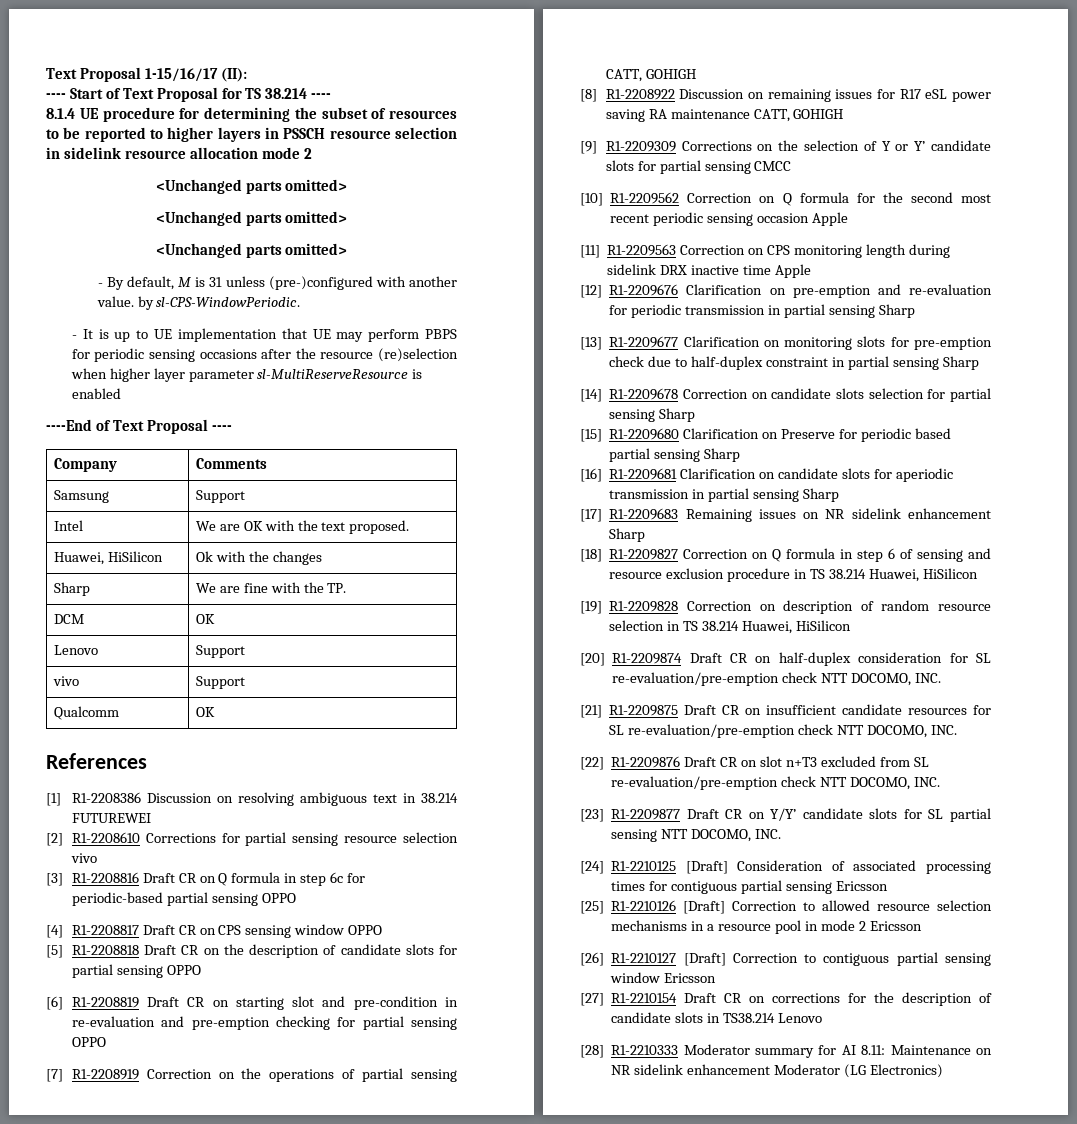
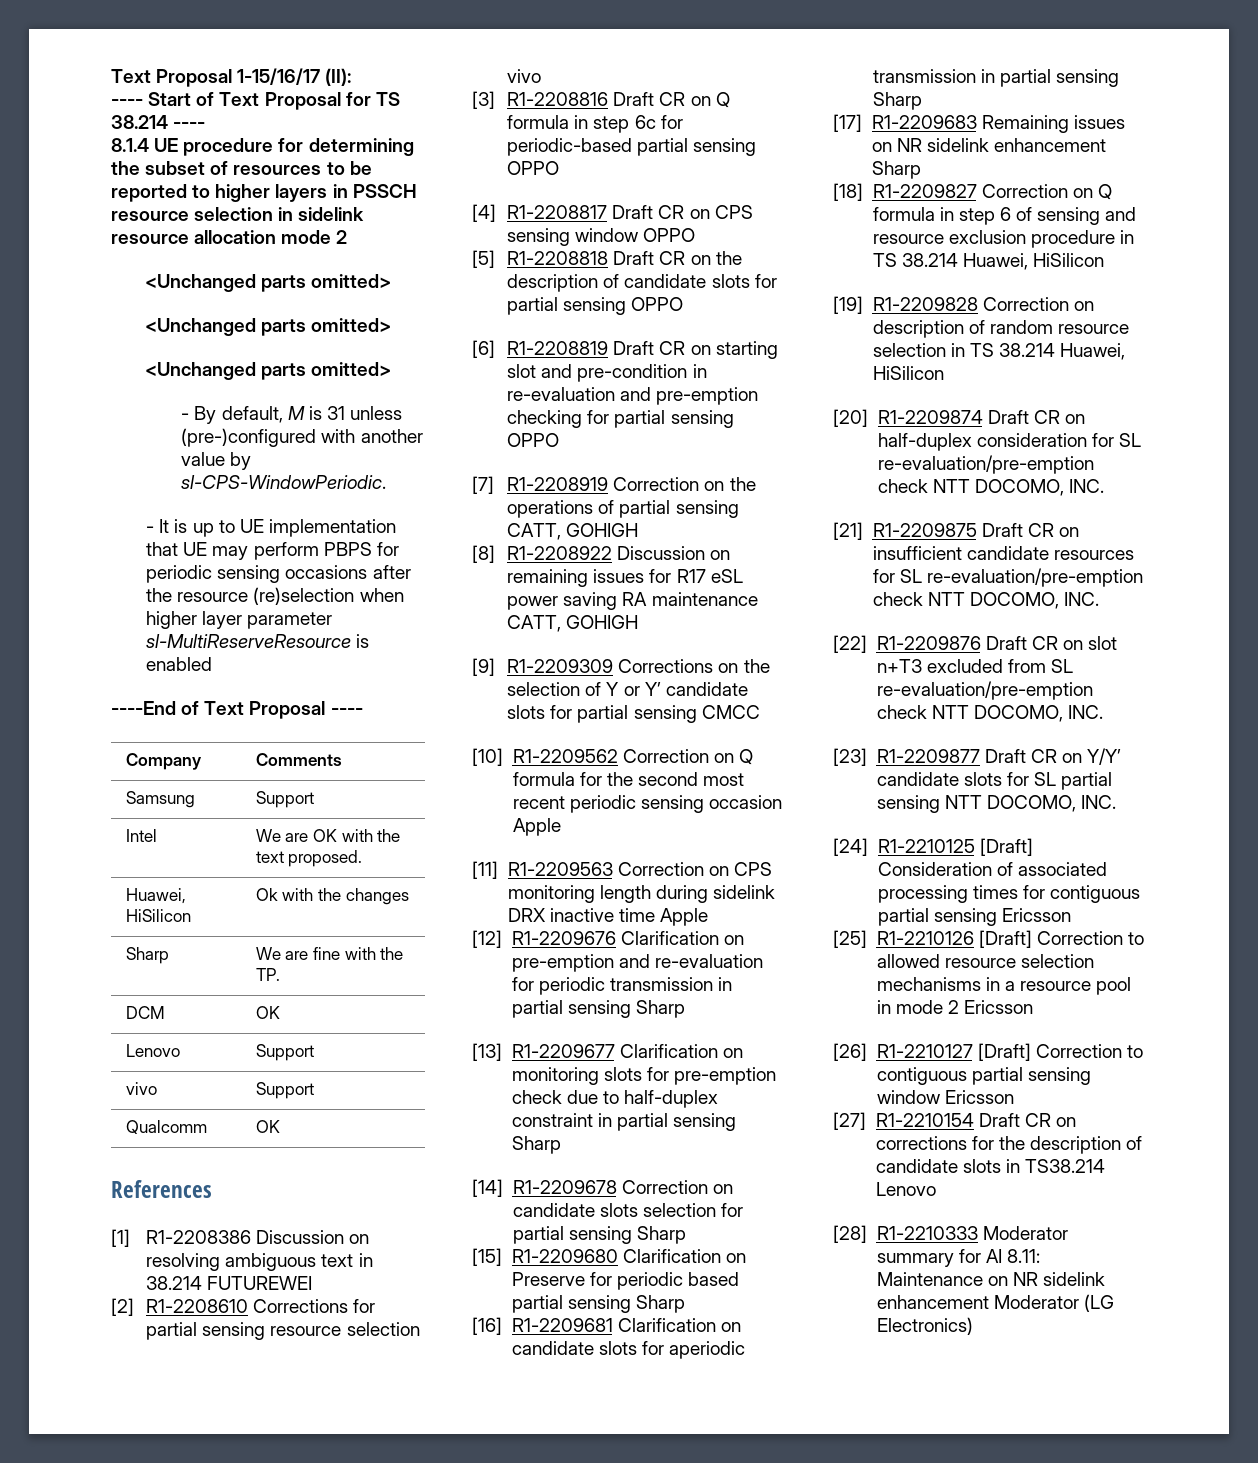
[96,296,134,307] value. -> [181,452,226,466] value

